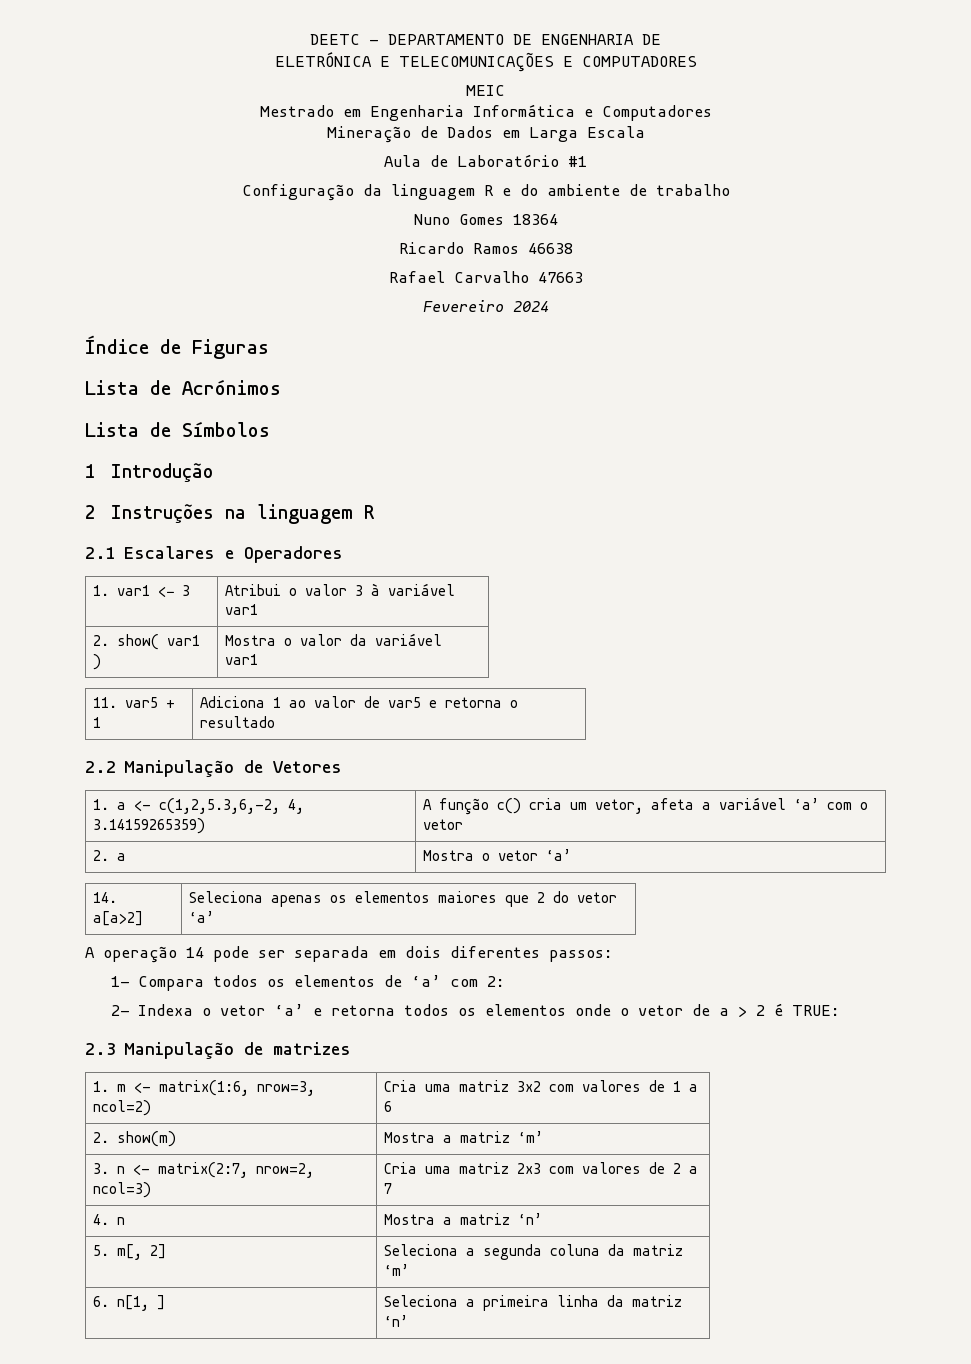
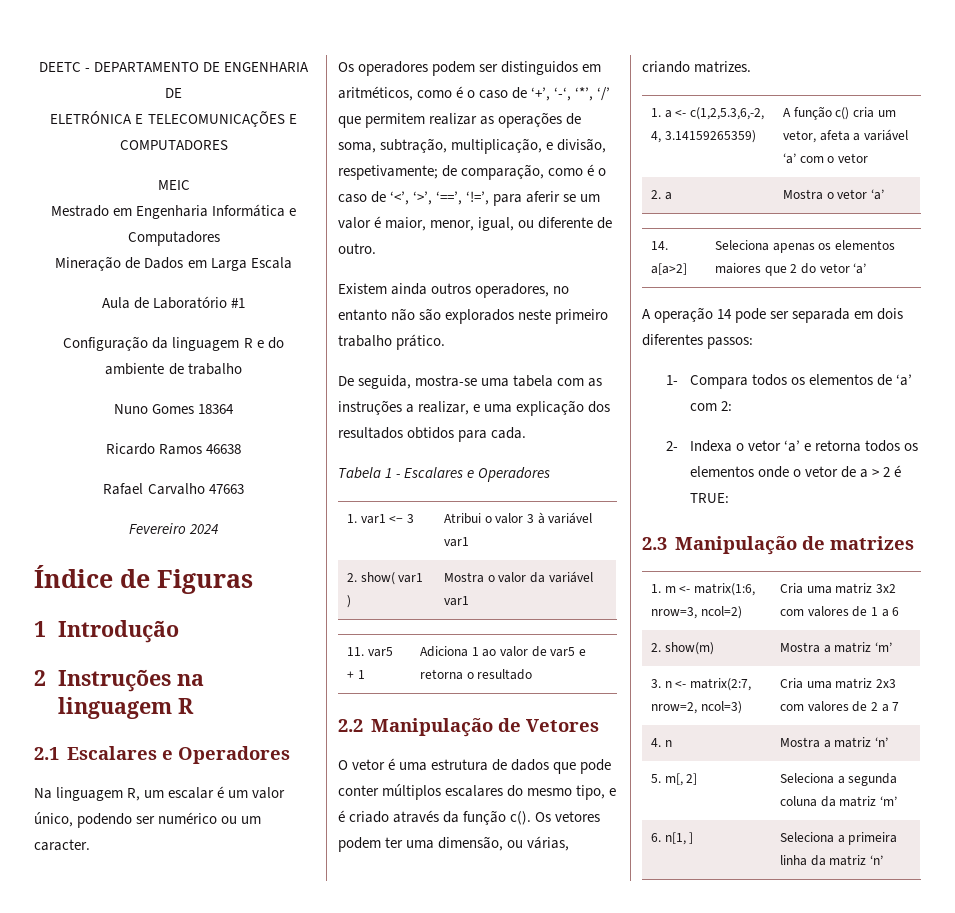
[85,379,281,395] [85,421,270,437] // Lista de Acrónimos // Lista de Símbolos -> (253, 581) none
(344, 554) none -> [34,786,286,801] [34,812,262,828] [34,839,90,851] [338,61,602,76] [338,86,611,101] [338,112,582,128] [338,138,607,154] [338,164,607,180] [338,191,601,206] [338,216,613,231] [338,243,376,254] [338,283,570,298] [338,308,609,324] [338,334,446,350] [338,375,603,389] [338,400,611,416] [338,427,527,442] [338,467,551,482] // Na linguagem R, um escalar é um valor único, podendo ser numérico ou um caracter. // Os operadores podem ser distinguidos em aritméticos, como é o caso de ‘+’, ‘-‘, ‘*’, ‘/’ que permitem realizar as operações de soma, subtração, multiplicação, e divisão, respetivamente; de comparação, como é o caso de ‘<’, ‘>’, ‘==’, ‘!=’, para aferir se um valor é maior, menor, igual, ou diferente de outro. // Existem ainda outros operadores, no entanto não são explorados neste primeiro trabalho prático. // De seguida, mostra-se uma tabela com as instruções a realizar, e uma explicação dos resultados obtidos para cada. // Tabela 1 - Escalares e Operadores
(343, 767) none -> [338,758,612,774] [338,784,617,800] [338,810,601,825] [338,836,570,852] [642,61,752,73] // O vetor é uma estrutura de dados que pode conter múltiplos escalares do mesmo tipo, e é criado através da função c(). Os vetores podem ter uma dimensão, ou várias, criando matrizes.

